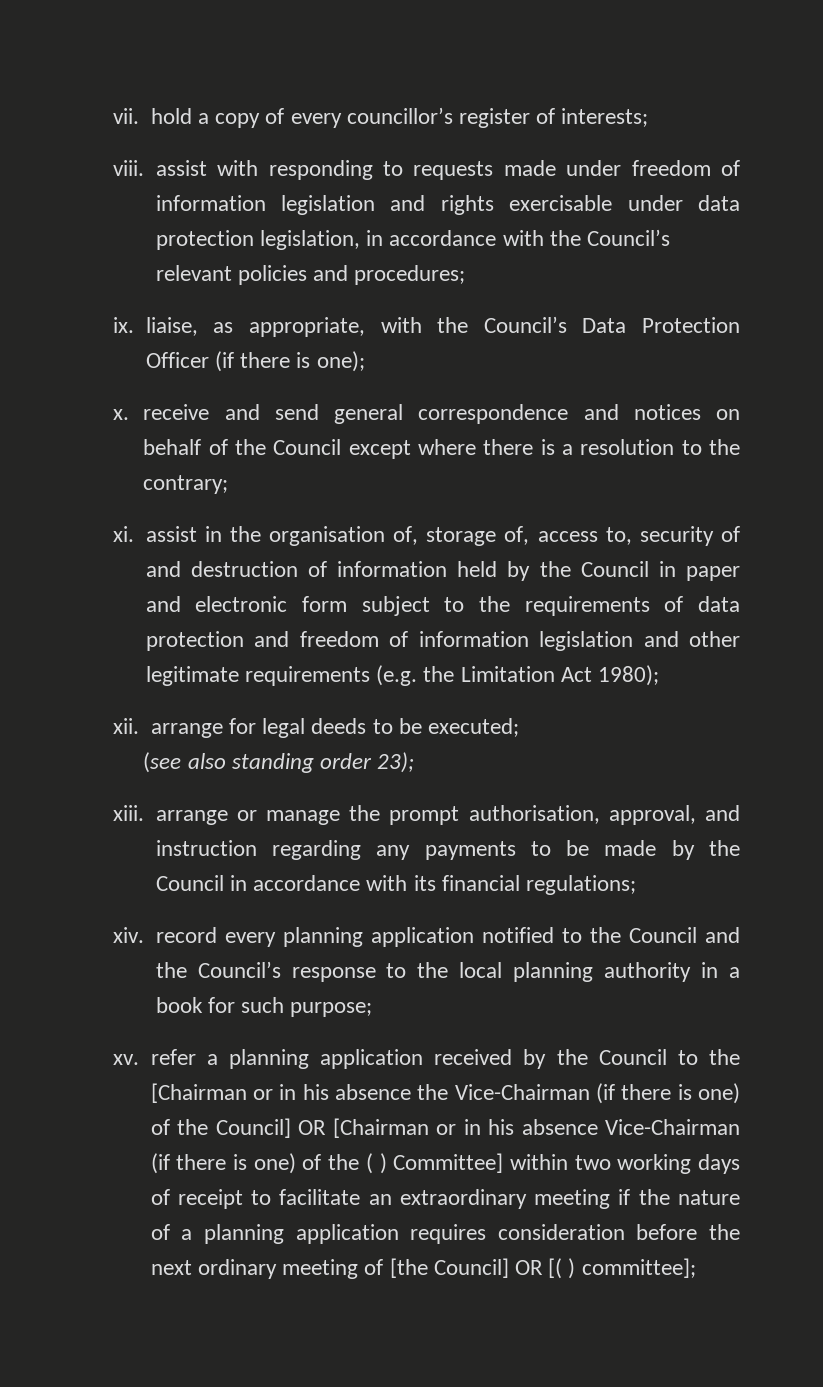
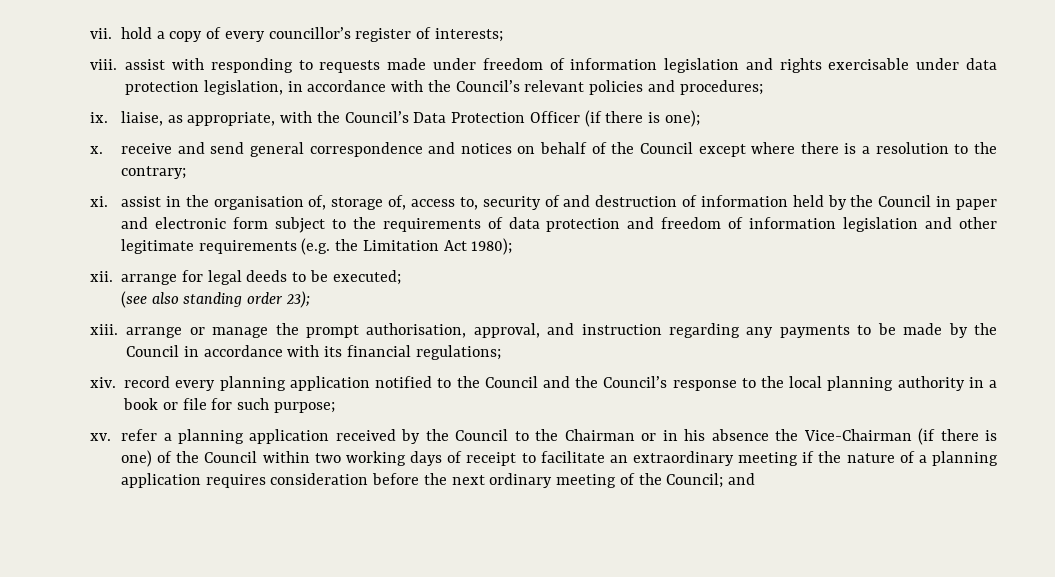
(203, 1005) none -> [162,398,207,410] or file
[150,1083,247,1103] [Chairman -> [564,429,635,441] Chairman
[215,1118,741,1138] [150,1153,504,1174] Council] OR [Chairman or in his absence Vice-Chairman (if there is one) of the ( ) Committee] -> [204,451,258,463] Council
[389,1258,696,1279] [the Council] OR [( ) committee]; -> [638,473,756,488] the Council; and

